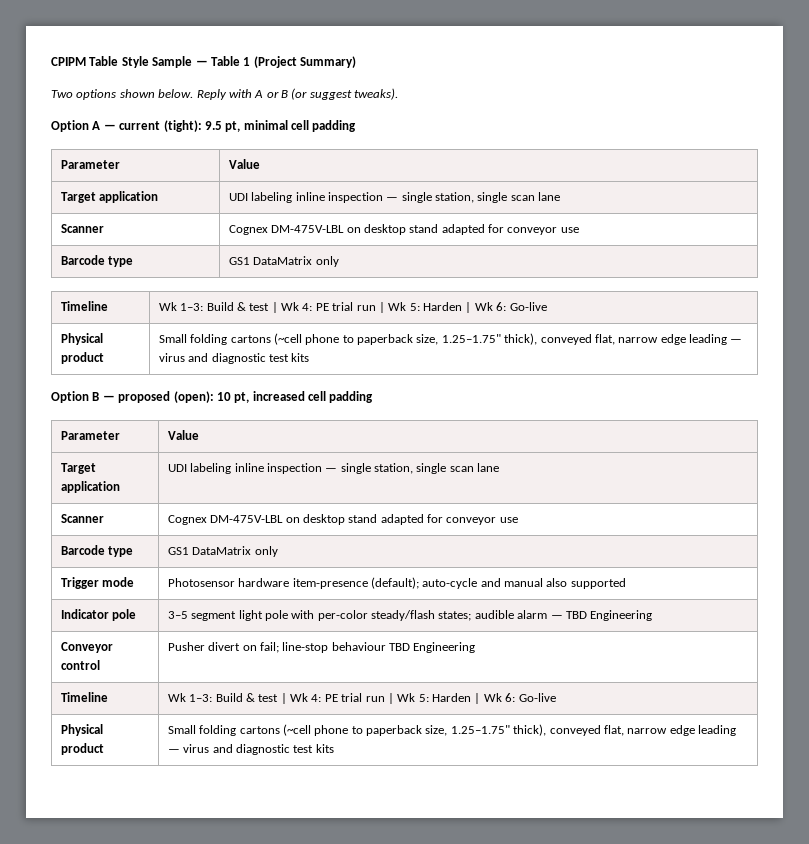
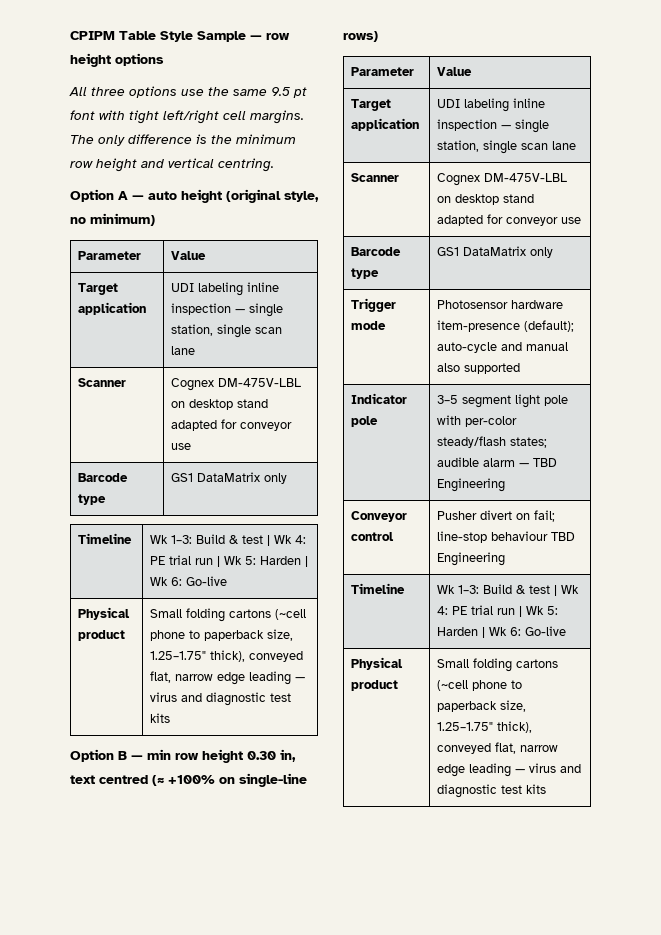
[210,56,356,68] [51,88,399,100] [51,120,357,132] Table 1 (Project Summary) // Two options shown below. Reply with A or B (or suggest tweaks). // Option A — current (tight): 9.5 pt, minimal cell padding -> [266,33,290,40] [70,53,164,67] [69,86,307,98] [70,110,304,124] [70,134,296,146] [70,158,274,172] [70,189,319,203] [70,213,155,226] row height options // All three options use the same 9.5 pt font with tight left/right cell margins. The only difference is the minimum row height and vertical centring. // Option A — auto height (original style, no minimum)
[118,391,374,403] proposed (open): 10 pt, increased cell padding -> [147,749,296,763] [70,773,307,787] [343,31,378,42] min row height 0.30 in, text centred (≈ +100% on single-line rows)

